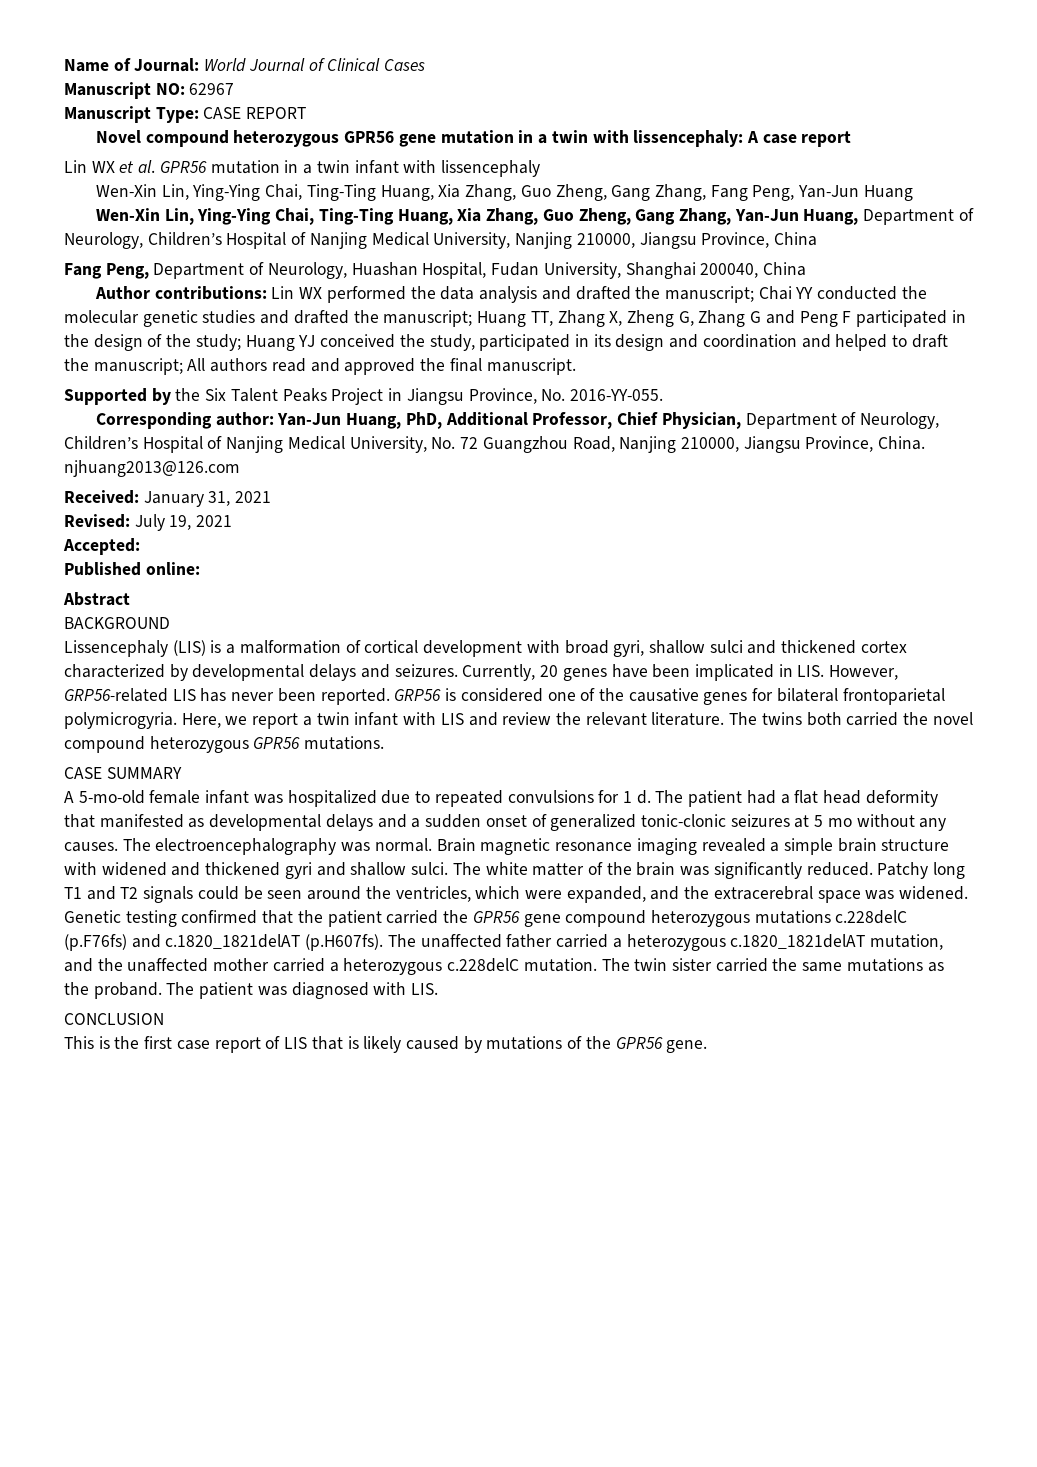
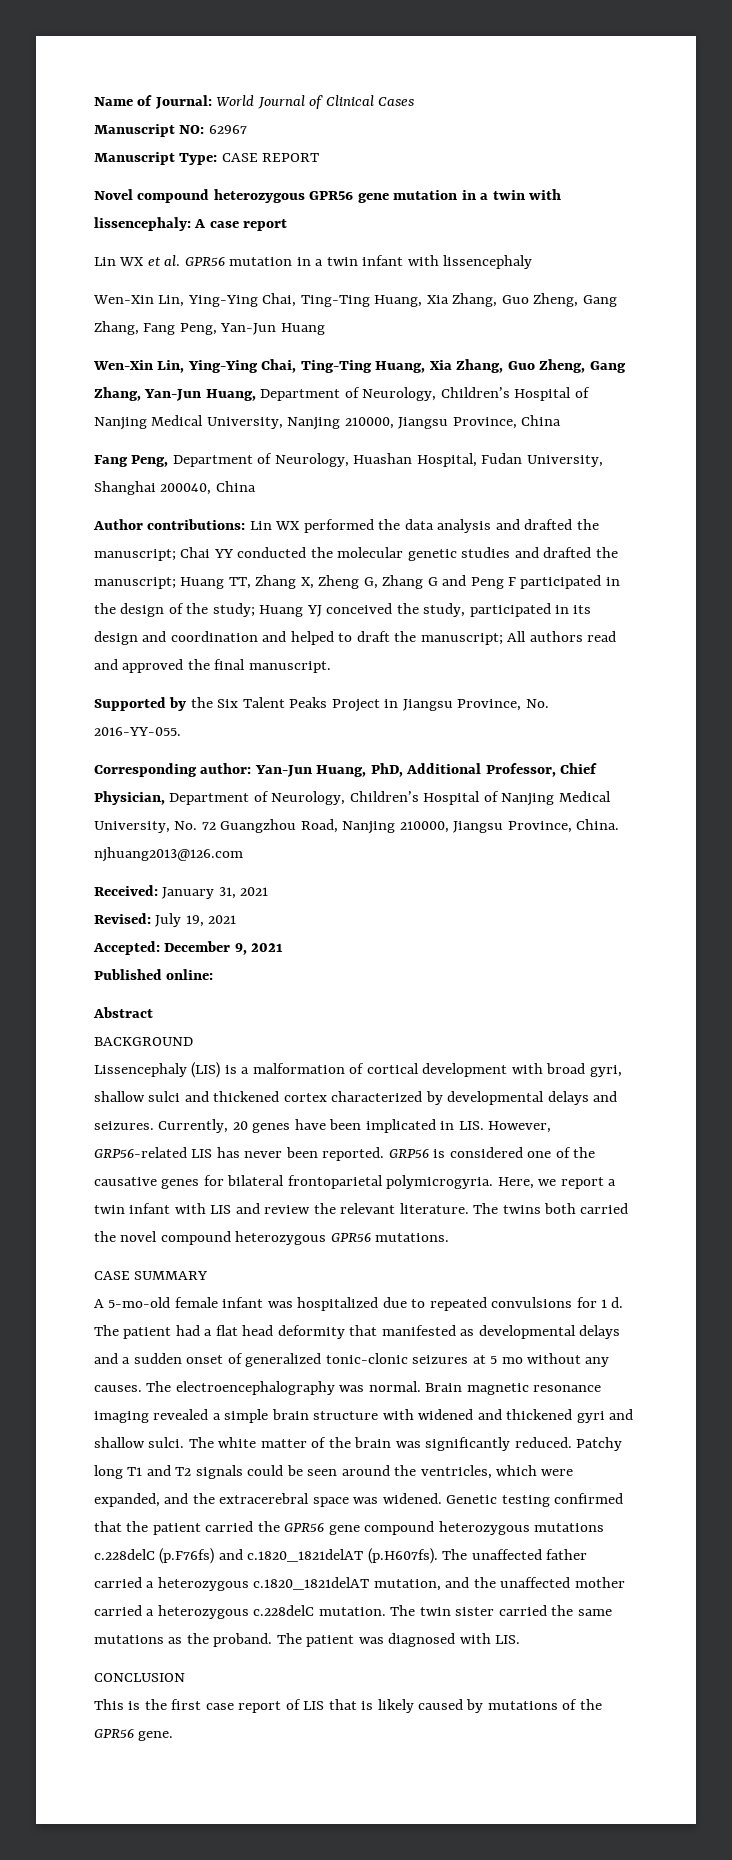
(140, 546) none -> [164,941,284,955] December 9, 2021

